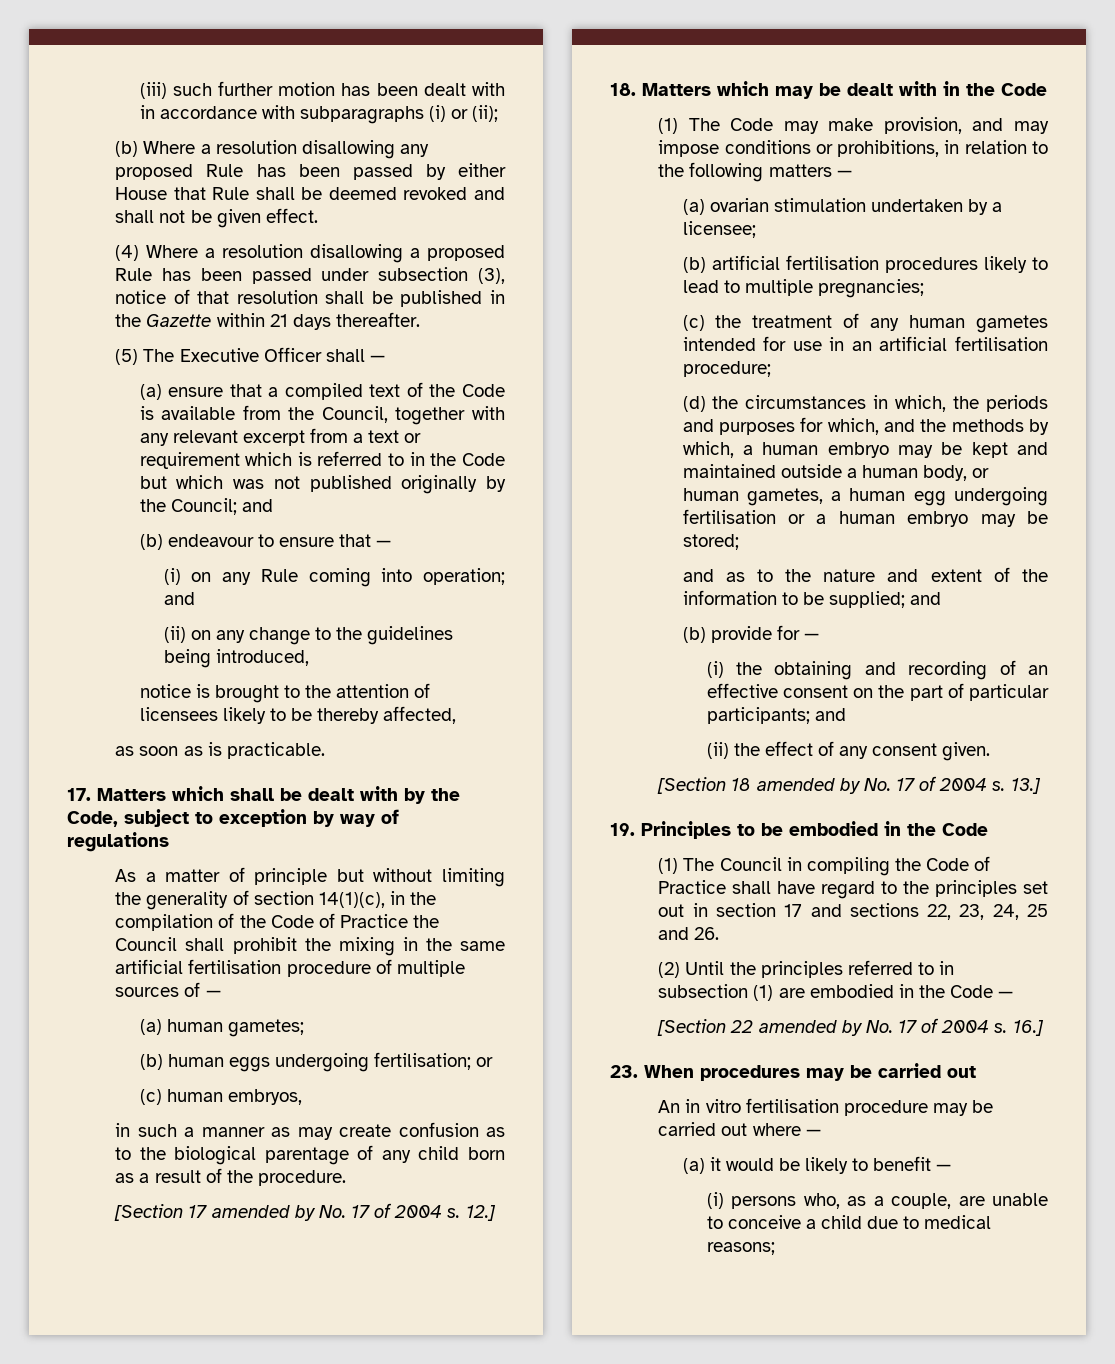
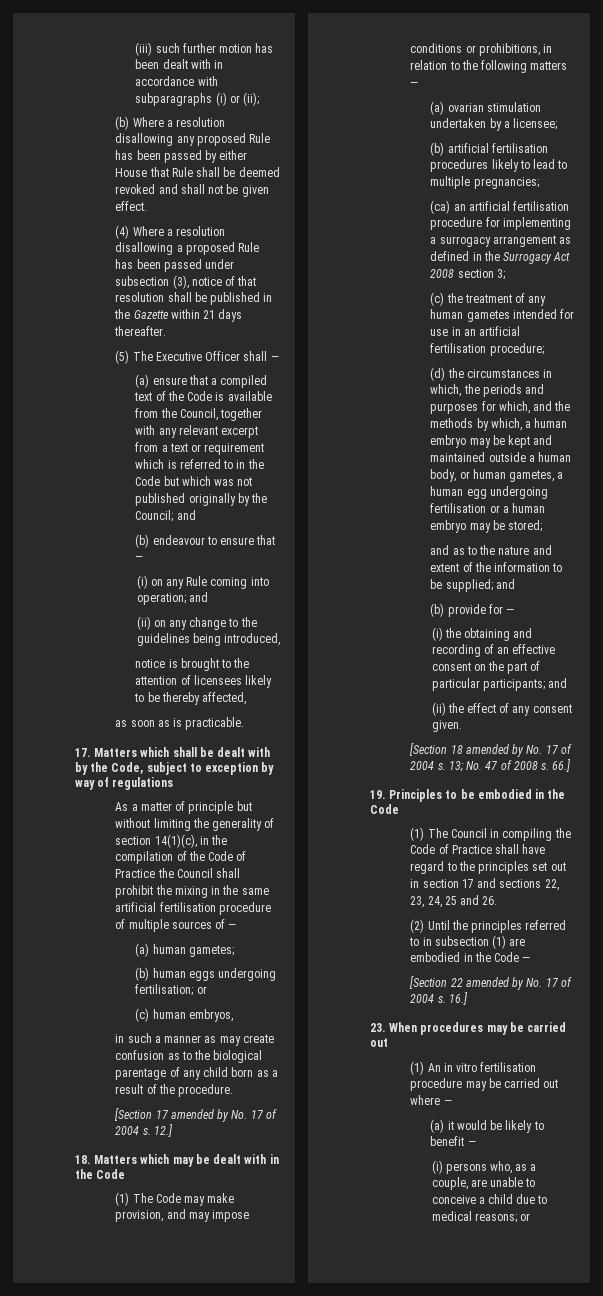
(924, 288) none -> [430,200,570,214] [430,217,571,230] [430,235,572,247] [430,251,571,264] [430,269,505,280] // (ca) an artificial fertilisation procedure for implementing a surrogacy arrangement as defined in the Surrogacy Act 2008 section 3;
[1010,778,1041,794] 13.] -> [448,759,572,772] 13; No. 47 of 2008 s. 66.]
(976, 1072) none -> [410,1061,425,1075] (1)
(775, 1248) none -> [519,1213,530,1221] or

